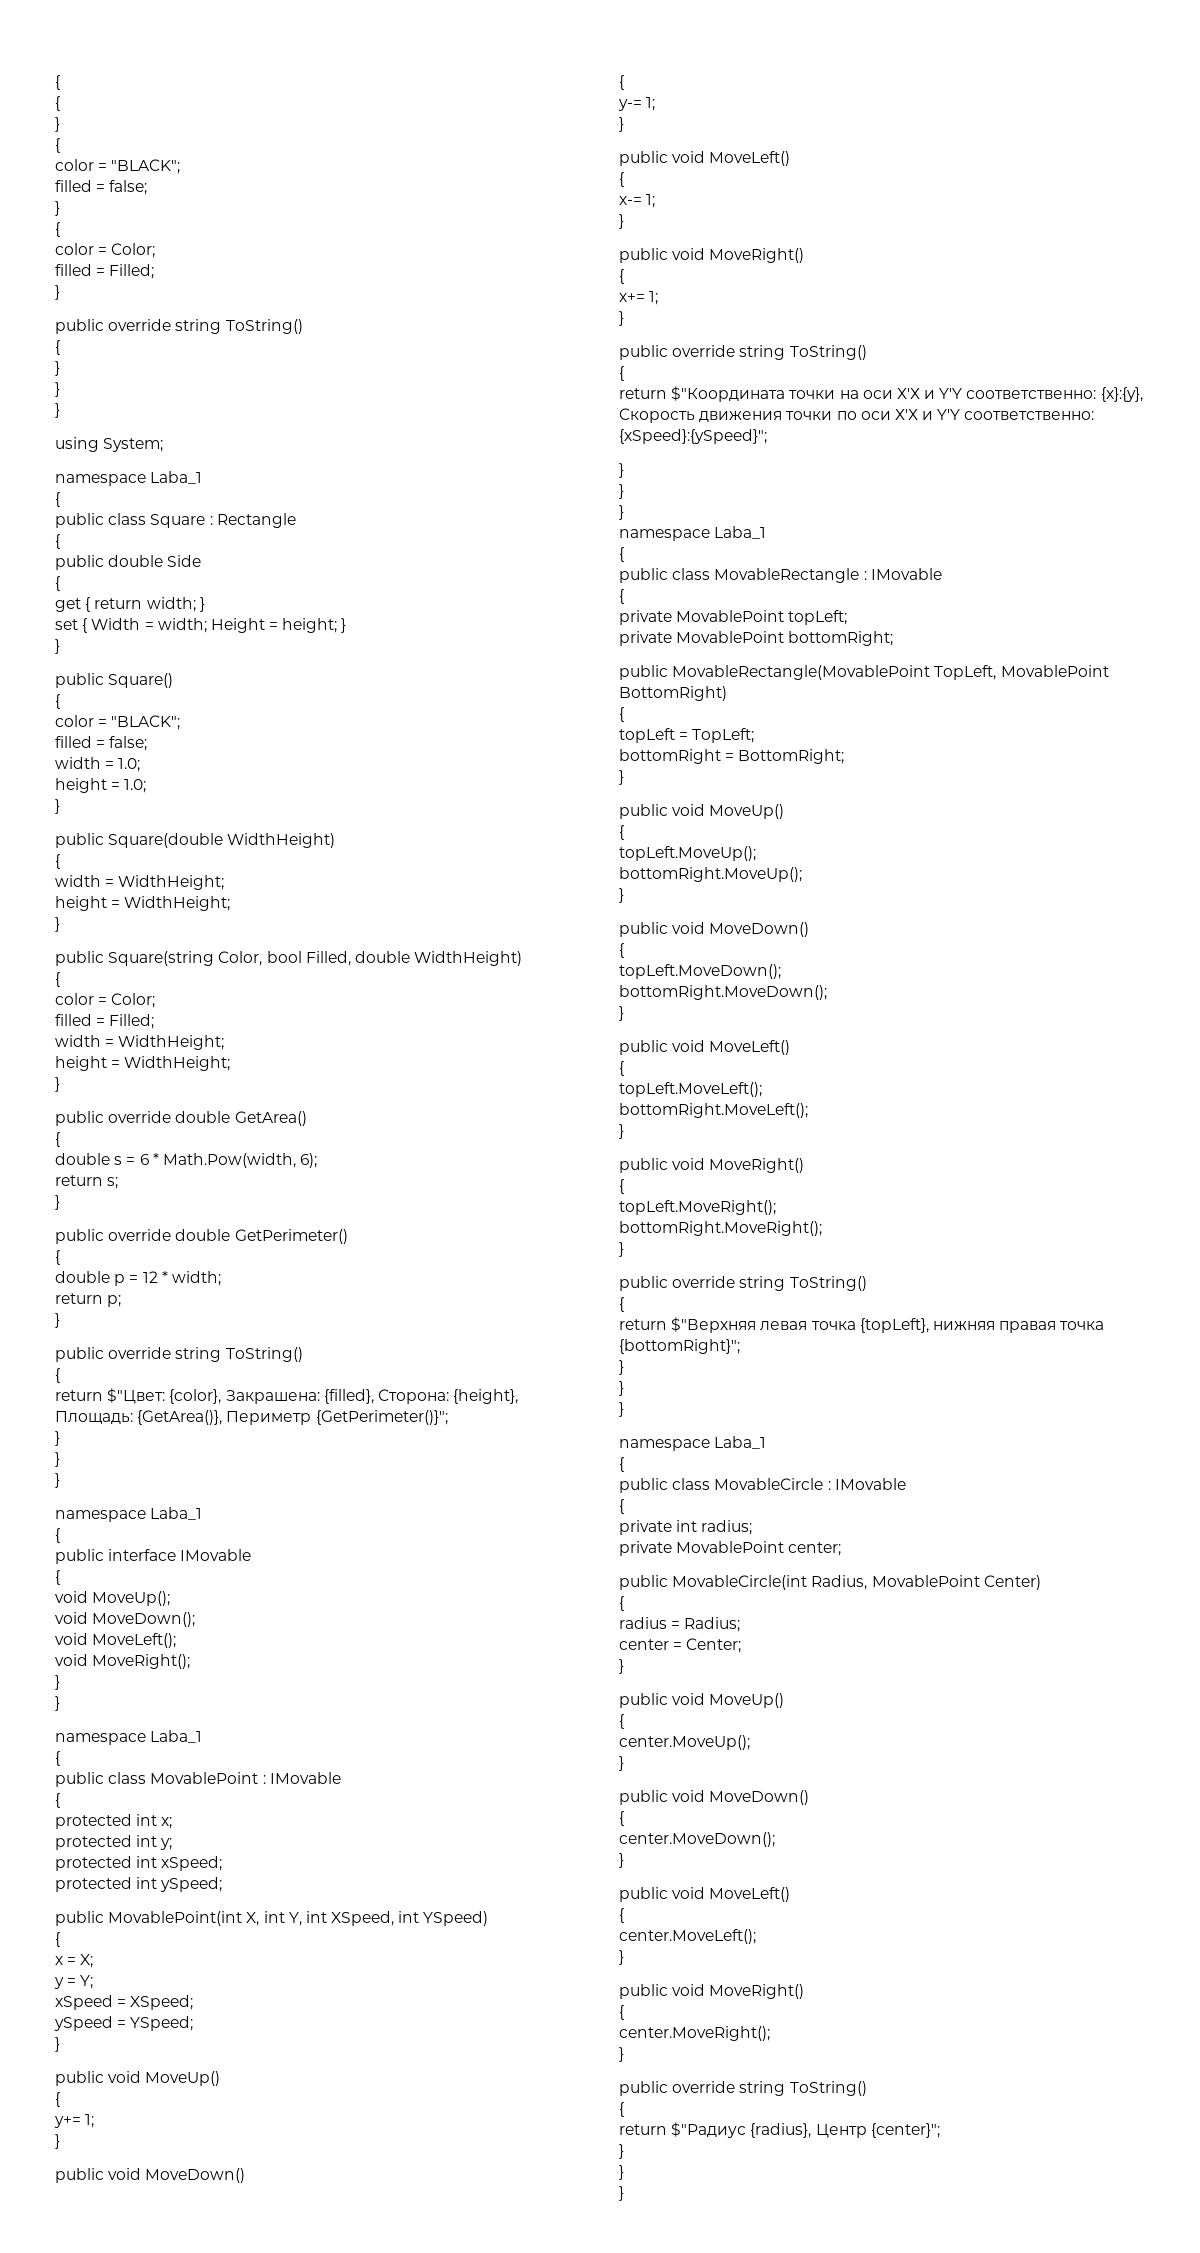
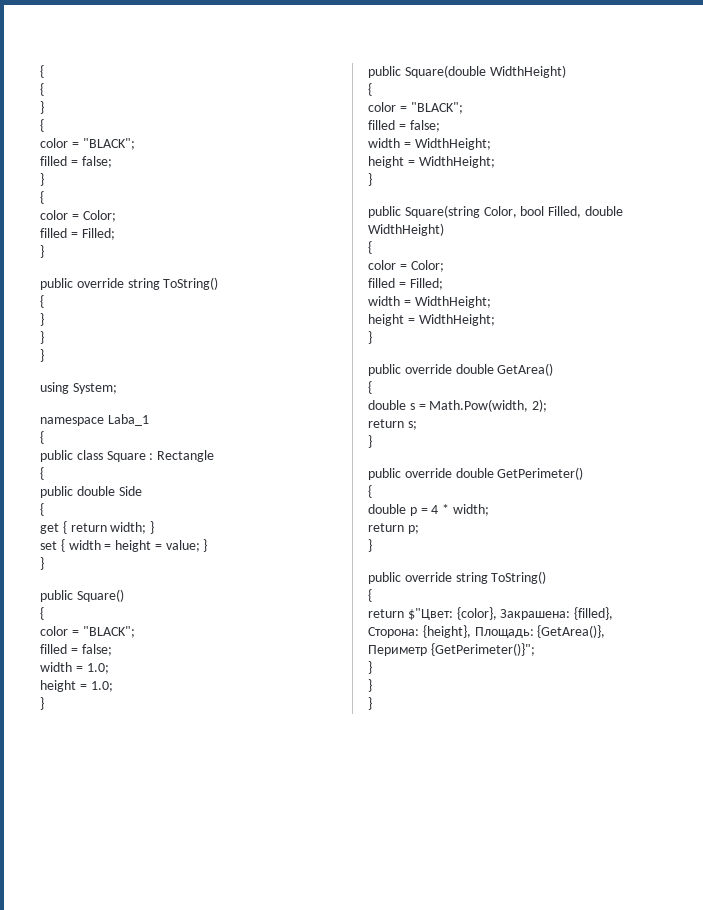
[91,618,338,633] Width = width; Height = height; -> [68,540,200,552] width = height = value;
(60, 861) none -> [368,102,463,114] [368,120,440,132] // color = "BLACK"; // filled = false;
[139,1153,318,1168] 6 * Math.Pow(width, 6); -> [429,399,548,412] Math.Pow(width, 2);
[142,1271,158,1283] 12 -> [431,505,439,514] 4
[55,1507,203,1522] [55,1528,60,1543] [55,1549,252,1564] [55,1570,60,1585] [55,1591,171,1606] [55,1612,196,1627] [55,1633,177,1648] [55,1654,191,1669] [55,1675,60,1690] [55,1696,60,1711] [55,1730,203,1745] [55,1751,60,1766] [55,1772,341,1787] [55,1793,60,1808] [55,1814,173,1829] [55,1835,173,1850] [55,1856,223,1871] [55,1877,223,1892] [55,1911,489,1926] [55,1932,60,1947] [55,1954,94,1968] [54,1975,94,1989] [55,1995,194,2010] [54,2016,194,2031] [55,2037,60,2052] [55,2071,221,2086] [55,2092,60,2107] [54,2114,95,2128] [55,2134,60,2149] [55,2168,246,2183] [619,75,624,90] [618,97,656,111] [619,117,624,132] [619,151,791,166] [619,172,624,187] [619,194,656,208] [619,214,624,229] [619,248,805,263] [619,269,624,284] [619,291,659,305] [619,311,624,326] [619,345,867,360] [619,366,624,381] [619,386,1143,402] [619,408,1095,423] [619,429,767,444] [619,463,624,478] [619,484,624,499] [619,505,624,520] [619,526,767,541] [619,547,624,562] [619,568,942,583] [619,589,624,604] [619,610,848,625] [619,631,894,646] [619,665,1109,680] [619,686,727,701] [619,707,624,722] [619,728,755,743] [619,749,845,764] [619,770,624,785] [619,804,785,819] [619,825,624,840] [619,846,756,861] [619,867,802,882] [619,888,624,903] [619,922,810,937] [619,943,624,958] [619,964,781,979] [619,985,827,1000] [619,1006,624,1021] [619,1040,791,1055] [619,1061,624,1076] [619,1082,762,1097] [619,1103,808,1118] [619,1124,624,1139] [619,1158,805,1173] [619,1179,624,1194] [619,1200,776,1215] [619,1221,822,1236] [619,1242,624,1257] [619,1276,867,1291] [619,1297,624,1312] [619,1317,1105,1333] [619,1339,740,1354] [619,1360,624,1375] [619,1381,624,1396] [619,1402,624,1417] [619,1436,767,1451] [619,1457,624,1472] [619,1478,906,1493] [619,1499,624,1514] [619,1520,753,1535] [619,1541,842,1556] [619,1575,1041,1590] [619,1596,624,1611] [619,1617,741,1632] [619,1638,742,1653] [619,1659,624,1674] [619,1693,785,1708] [619,1714,624,1729] [619,1735,750,1750] [619,1756,624,1771] [619,1790,810,1805] [619,1811,624,1826] [619,1832,775,1847] [619,1853,624,1868] [619,1887,791,1902] [619,1908,624,1923] [619,1929,756,1944] [619,1950,624,1965] [619,1984,805,1999] [619,2005,624,2020] [619,2026,770,2041] [619,2047,624,2062] [619,2081,867,2096] [619,2102,624,2117] [619,2122,940,2138] [619,2144,624,2159] [619,2165,624,2180] [619,2186,624,2201] // namespace Laba_1 // { // public interface IMovable // { // void MoveUp(); // void MoveDown(); // void MoveLeft(); // void MoveRight(); // } // } // namespace Laba_1 // { // public class MovablePoint : IMovable // { // protected int x; // protected int y; // protected int xSpeed; // protected int ySpeed; // public MovablePoint(int X, int Y, int XSpeed, int YSpeed) // { // x = X; // y = Y; // xSpeed = XSpeed; // ySpeed = YSpeed; // } // public void MoveUp() // { // y+= 1; // } // public void MoveDown() // { // y-= 1; // } // public void MoveLeft() // { // x-= 1; // } // public void MoveRight() // { // x+= 1; // } // public override string ToString() // { // return $"Координата точки на оси Х'Х и Y'Y соответственно: {x}:{y}, Cкорость движения точки по оси Х'Х и Y'Y соответственно: {xSpeed}:{ySpeed}"; // } // } // } // namespace Laba_1 // { // public class MovableRectangle : IMovable // { // private MovablePoint topLeft; // private MovablePoint bottomRight; // public MovableRectangle(MovablePoint TopLeft, MovablePoint BottomRight) // { // topLeft = TopLeft; // bottomRight = BottomRight; // } // public void MoveUp() // { // topLeft.MoveUp(); // bottomRight.MoveUp(); // } // public void MoveDown() // { // topLeft.MoveDown(); // bottomRight.MoveDown(); // } // public void MoveLeft() // { // topLeft.MoveLeft(); // bottomRight.MoveLeft(); // } // public void MoveRight() // { // topLeft.MoveRight(); // bottomRight.MoveRight(); // } // public override string ToString() // { // return $"Верхняя левая точка {topLeft}, нижняя правая точка {bottomRight}"; // } // } // } // namespace Laba_1 // { // public class MovableCircle : IMovable // { // private int radius; // private MovablePoint center; // public MovableCircle(int Radius, MovablePoint Center) // { // radius = Radius; // center = Center; // } // public void MoveUp() // { // center.MoveUp(); // } // public void MoveDown() // { // center.MoveDown(); // } // public void MoveLeft() // { // center.MoveLeft(); // } // public void MoveRight() // { // center.MoveRight(); // } // public override string ToString() // { // return $"Радиус {radius}, Центр {center}"; // } // } // } -> (372, 703) none

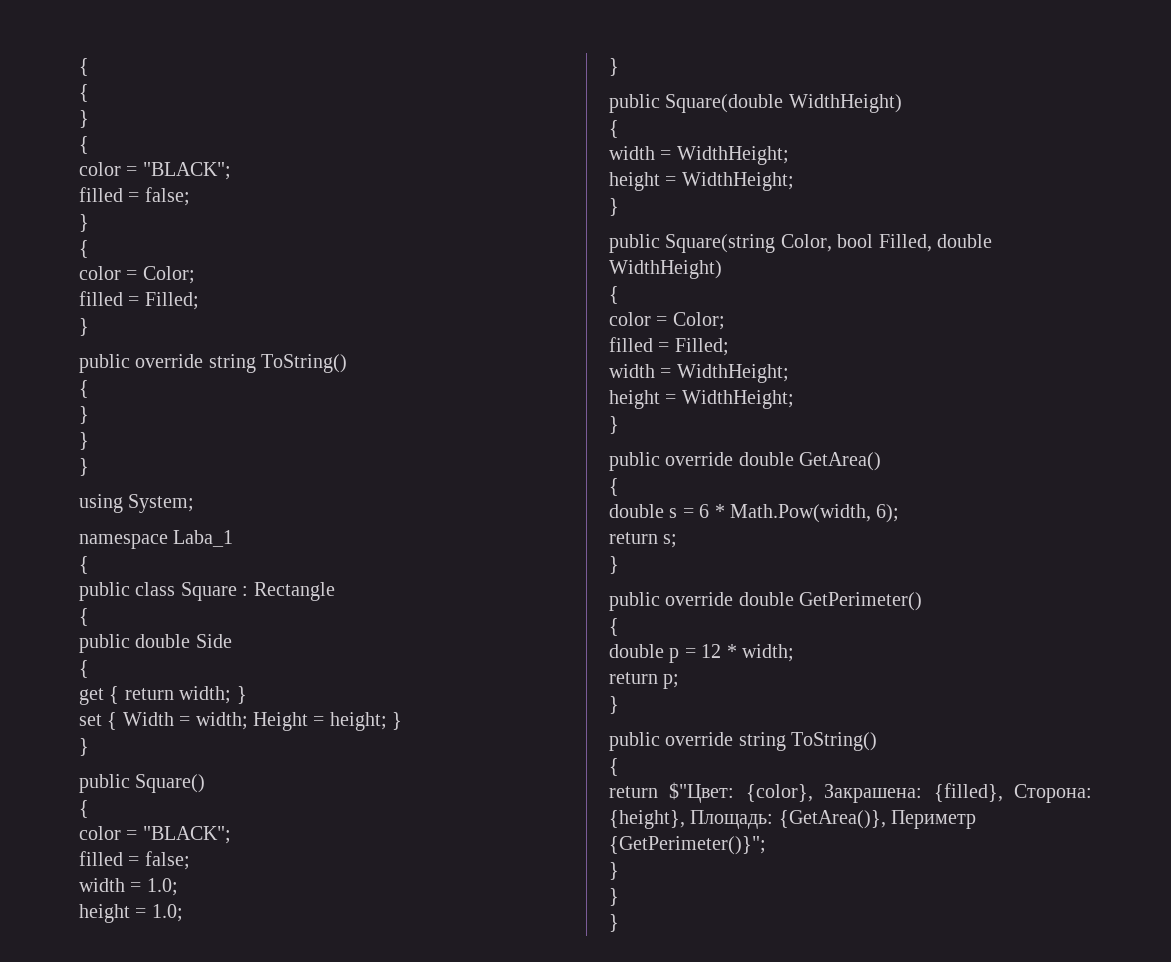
[68,540,200,552] width = height = value; -> [122,712,387,731] Width = width; Height = height;
[368,102,463,114] [368,120,440,132] // color = "BLACK"; // filled = false; -> (619, 129) none
[429,399,548,412] Math.Pow(width, 2); -> [699,504,900,523] 6 * Math.Pow(width, 6);
[431,505,439,514] 4 -> [701,644,722,658] 12

